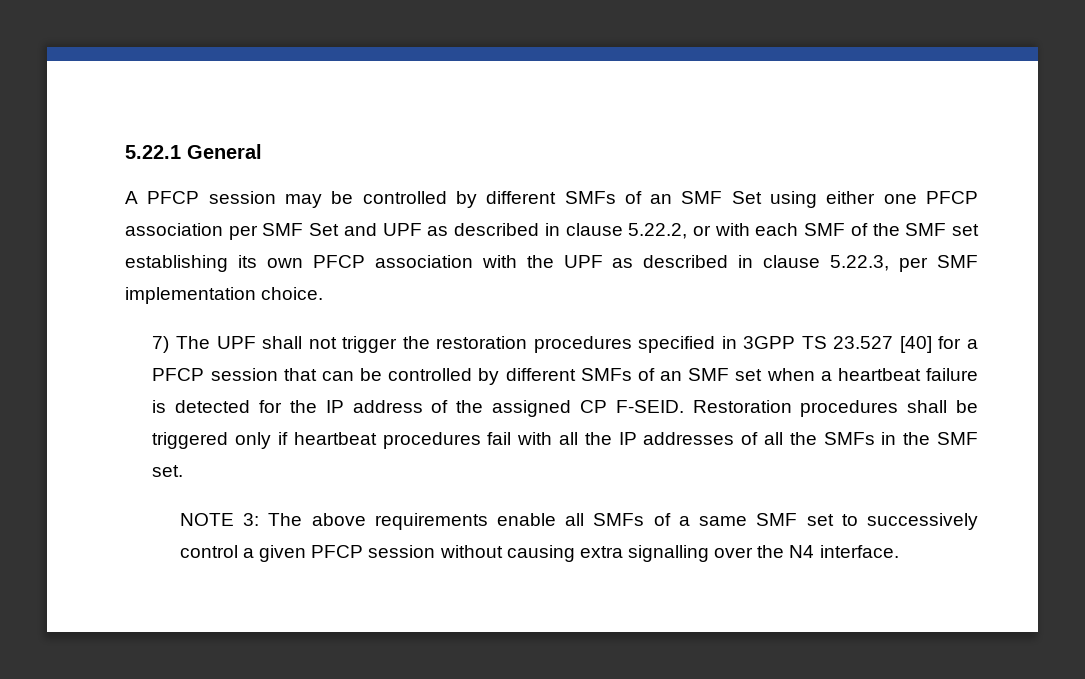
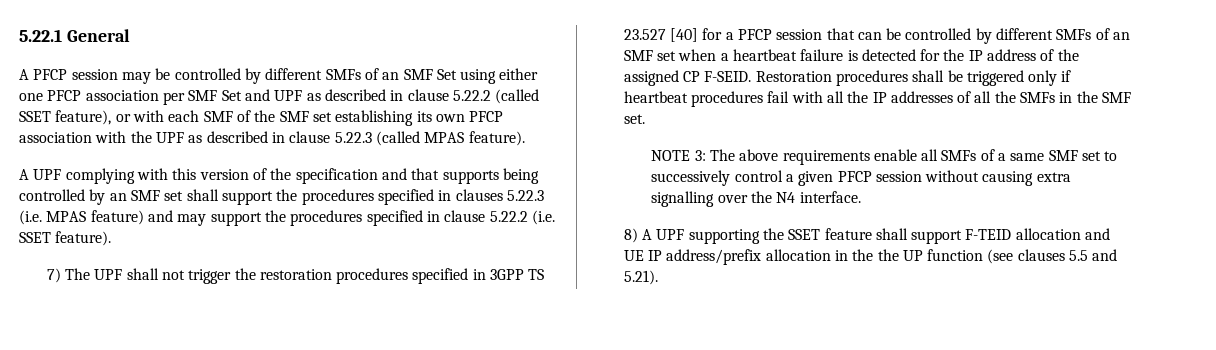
[628,223,688,239] 5.22.2, -> [452,89,540,104] [19,110,112,125] 5.22.2 (called SSET feature),
[830,255,979,272] [125,287,324,304] 5.22.3, per SMF implementation choice. -> [334,131,525,146] [19,168,539,184] [19,189,544,205] [19,210,555,226] [19,231,112,246] 5.22.3 (called MPAS feature). // A UPF complying with this version of the specification and that supports being controlled by an SMF set shall support the procedures specified in clauses 5.22.3 (i.e. MPAS feature) and may support the procedures specified in clause 5.22.2 (i.e. SSET feature).
(899, 551) none -> [623,228,1111,244] [623,249,1118,265] [623,270,658,285] // 8) A UPF supporting the SSET feature shall support F-TEID allocation and UE IP address/prefix allocation in the the UP function (see clauses 5.5 and 5.21).

